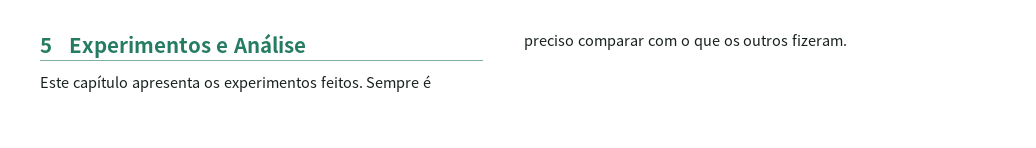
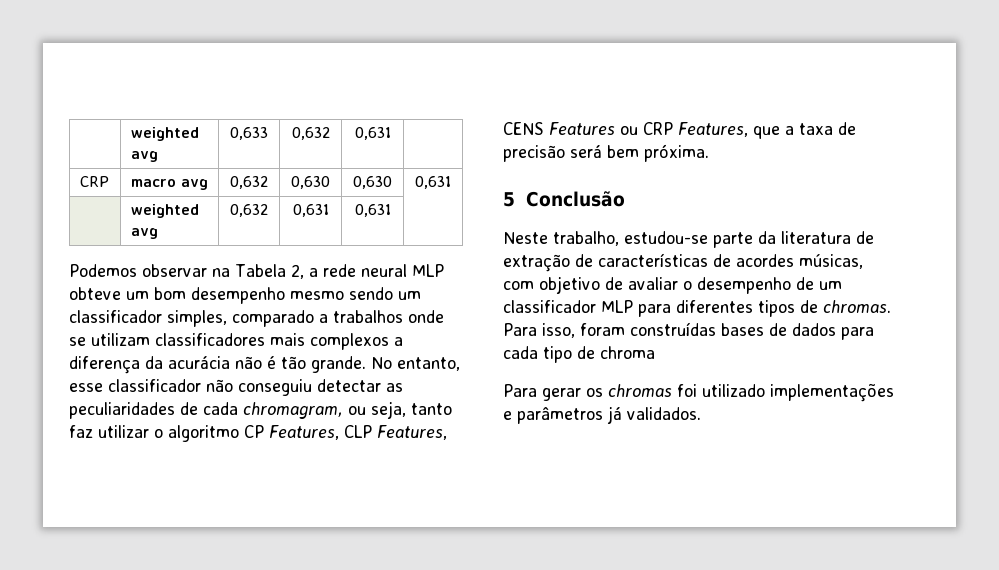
[40,33,306,58] [40,75,432,92] [524,34,848,50] 5 Experimentos e Análise // Este capítulo apresenta os experimentos feitos. Sempre é preciso comparar com o que os outros fizeram. -> [130,127,199,141] [130,151,158,162] [230,127,268,140] [291,127,330,140] [354,127,391,140] [79,176,109,187] [130,179,208,190] [230,176,268,189] [291,176,330,189] [353,176,392,189] [415,176,451,189] [130,204,199,218] [130,228,158,239] [230,204,268,217] [292,204,329,217] [354,204,391,217] [69,264,444,279] [69,287,421,304] [69,310,444,327] [69,333,403,350] [69,356,460,374] [69,379,403,396] [69,401,452,419] [69,425,447,442] [503,122,856,139] [503,144,709,162] [503,191,625,207] [503,231,874,248] [503,253,863,272] [503,276,842,294] [503,300,891,317] [503,322,874,340] [503,346,655,363] [503,383,894,402] [503,406,701,424] | weighted avg | 0,633 | 0,632 | 0,631 | // CRP | macro avg | 0,632 | 0,630 | 0,630 | 0,631 // | weighted avg | 0,632 | 0,631 | 0,631 | // Podemos observar na Tabela 2, a rede neural MLP obteve um bom desempenho mesmo sendo um classificador simples, comparado a trabalhos onde se utilizam classificadores mais complexos a diferença da acurácia não é tão grande. No entanto, esse classificador não conseguiu detectar as peculiaridades de cada chromagram, ou seja, tanto faz utilizar o algoritmo CP Features, CLP Features, CENS Features ou CRP Features, que a taxa de precisão será bem próxima. // 5 Conclusão // Neste trabalho, estudou-se parte da literatura de extração de características de acordes músicas, com objetivo de avaliar o desempenho de um classificador MLP para diferentes tipos de chromas. Para isso, foram construídas bases de dados para cada tipo de chroma // Para gerar os chromas foi utilizado implementações e parâmetros já validados.

